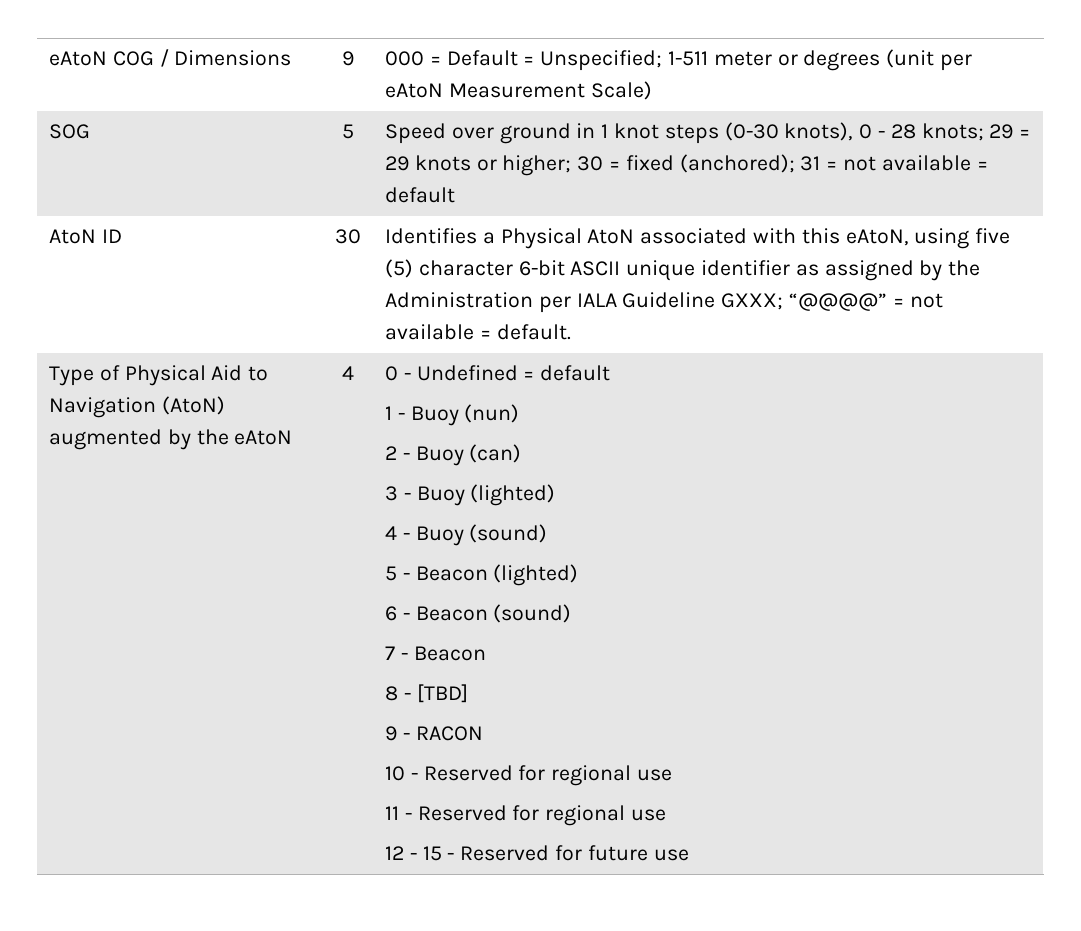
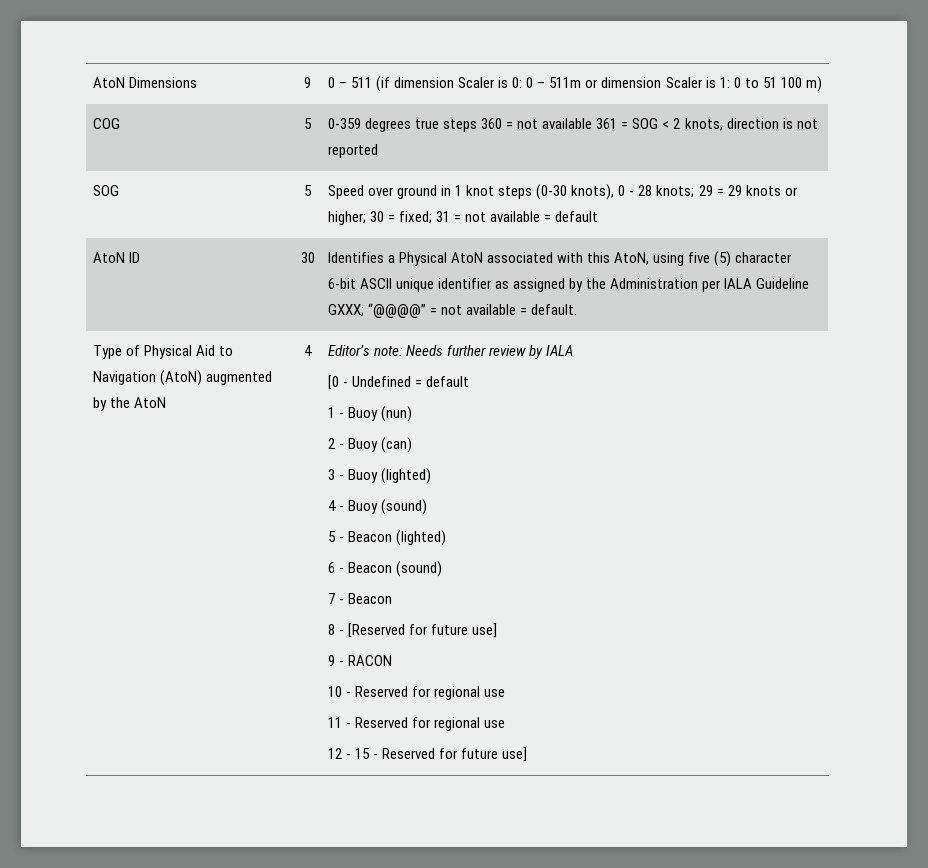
[48,49,169,67] eAtoN COG / -> [92,77,125,88] AtoN
[384,49,972,71] [384,81,652,100] 000 = Default = Unspecified; 1-511 meter or degrees (unit per eAtoN Measurement Scale) -> [327,76,822,92] [92,118,120,129] [304,118,312,129] [327,118,818,132] [327,144,378,158] 0 – 511 (if dimension Scaler is 0: 0 – 511m or dimension Scaler is 1: 0 to 51 100 m) // COG | 5 | 0-359 degrees true steps 360 = not available 361 = SOG < 2 knots, direction is not reported
[625,154,795,173] fixed (anchored); -> [399,211,433,224] fixed;
[845,229,909,246] eAtoN, -> [614,252,650,265] AtoN,
[234,430,293,445] eAtoN -> [133,397,166,408] AtoN
[384,366,398,381] 0 -> [327,345,574,359] [327,375,339,390] Editor’s note: Needs further review by IALA // [0
[416,684,468,703] [TBD] -> [347,623,498,638] [Reserved for future use]
[653,849,689,861] use -> [502,747,528,762] use]

